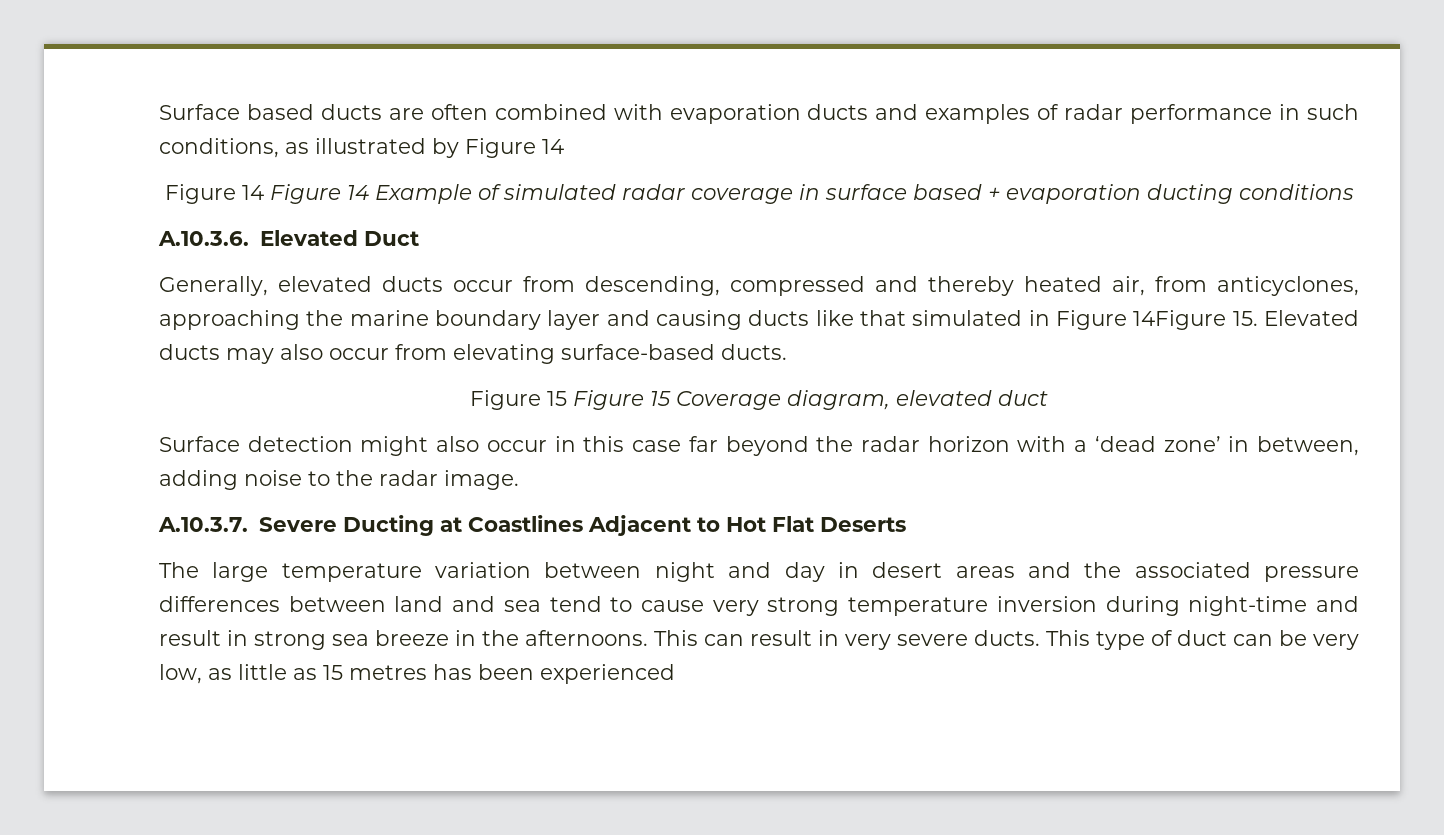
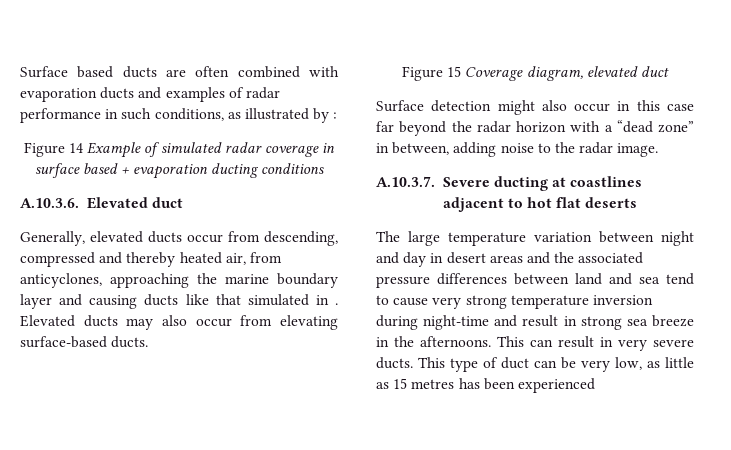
[465,138,564,158] [164,184,369,204] Figure 14 // Figure 14 Figure 14 -> [333,112,338,119] [23,142,84,157] : // Figure 14
[363,231,419,246] Duct -> [151,197,183,208] duct
[1056,310,1258,330] Figure 14Figure 15. -> [335,303,338,305] .
[573,390,671,410] Figure 15 -> (462, 71) none
[1094,436,1221,452] ‘dead zone’ -> [616,120,694,133] “dead zone”
[342,515,906,536] Ducting at Coastlines Adjacent to Hot Flat Deserts -> [493,176,643,191] [442,197,638,212] ducting at coastlines adjacent to hot flat deserts

